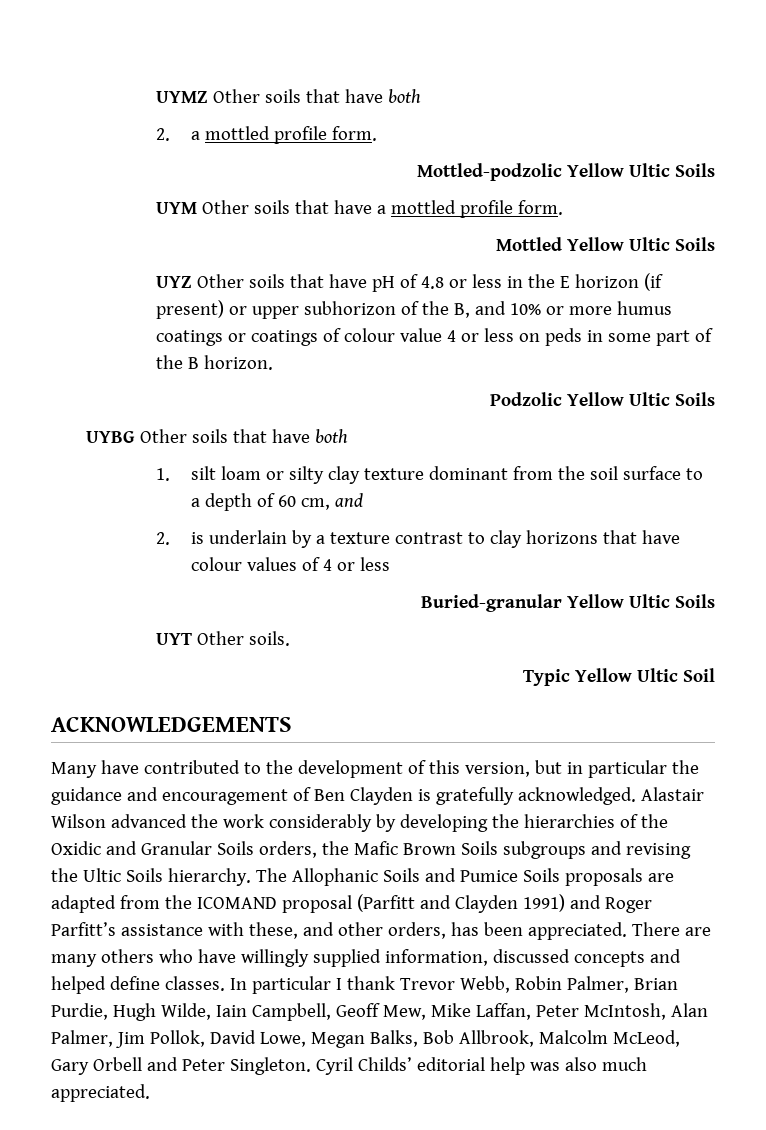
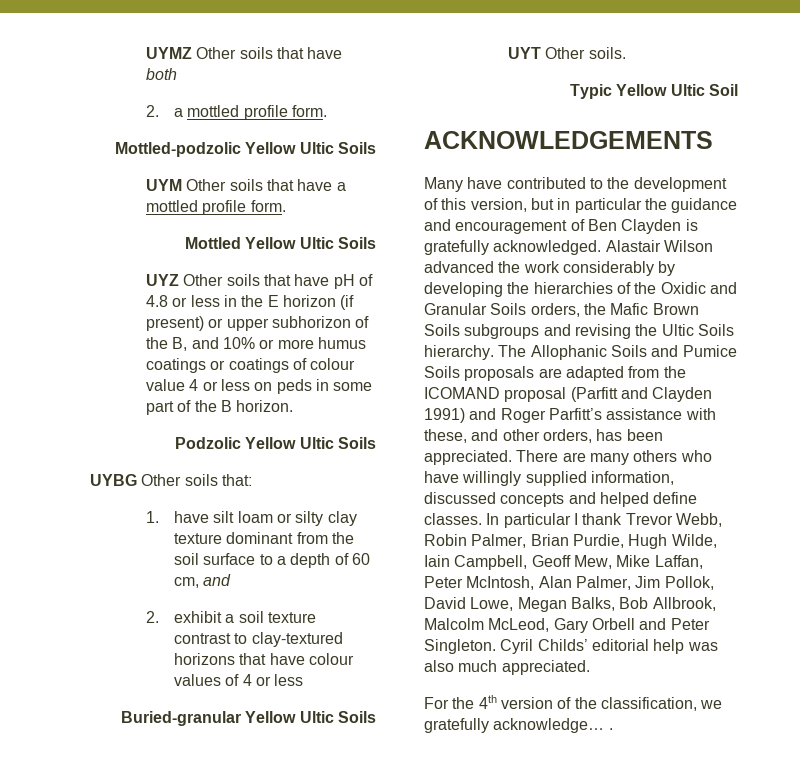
[232,429,348,443] that have both -> [221,474,252,486] that:
(170, 474) none -> [174,511,210,523] have
[190,530,325,548] is underlain by a -> [174,611,264,623] exhibit a soil
[489,530,522,548] clay -> [251,632,343,647] clay-textured
(150, 1093) none -> [424,695,723,711] [424,718,613,733] // For the 4th version of the classification, we gratefully acknowledge… .

